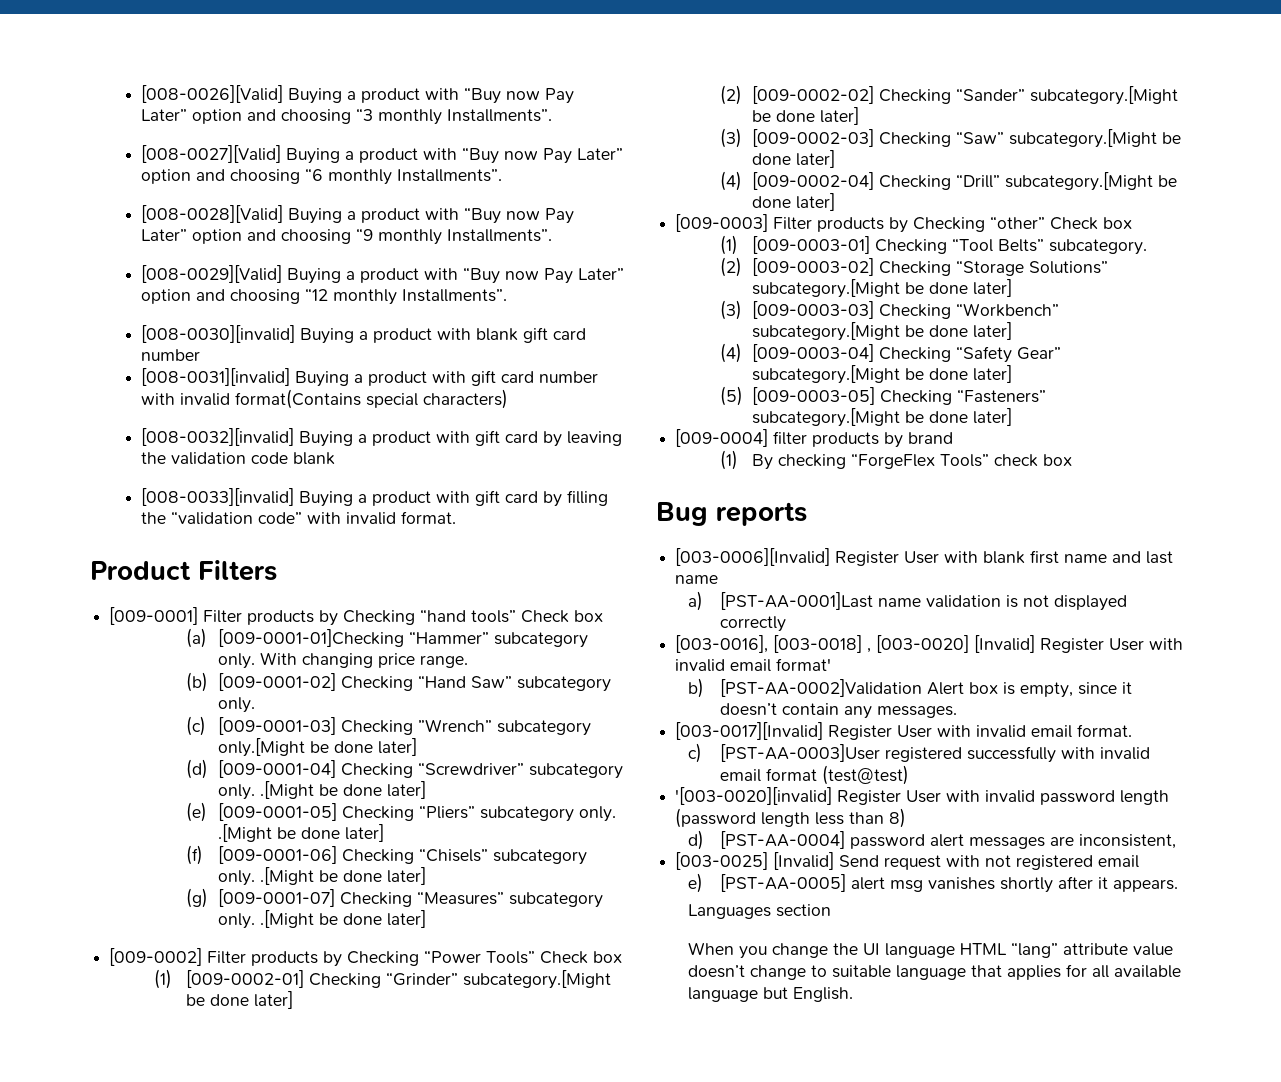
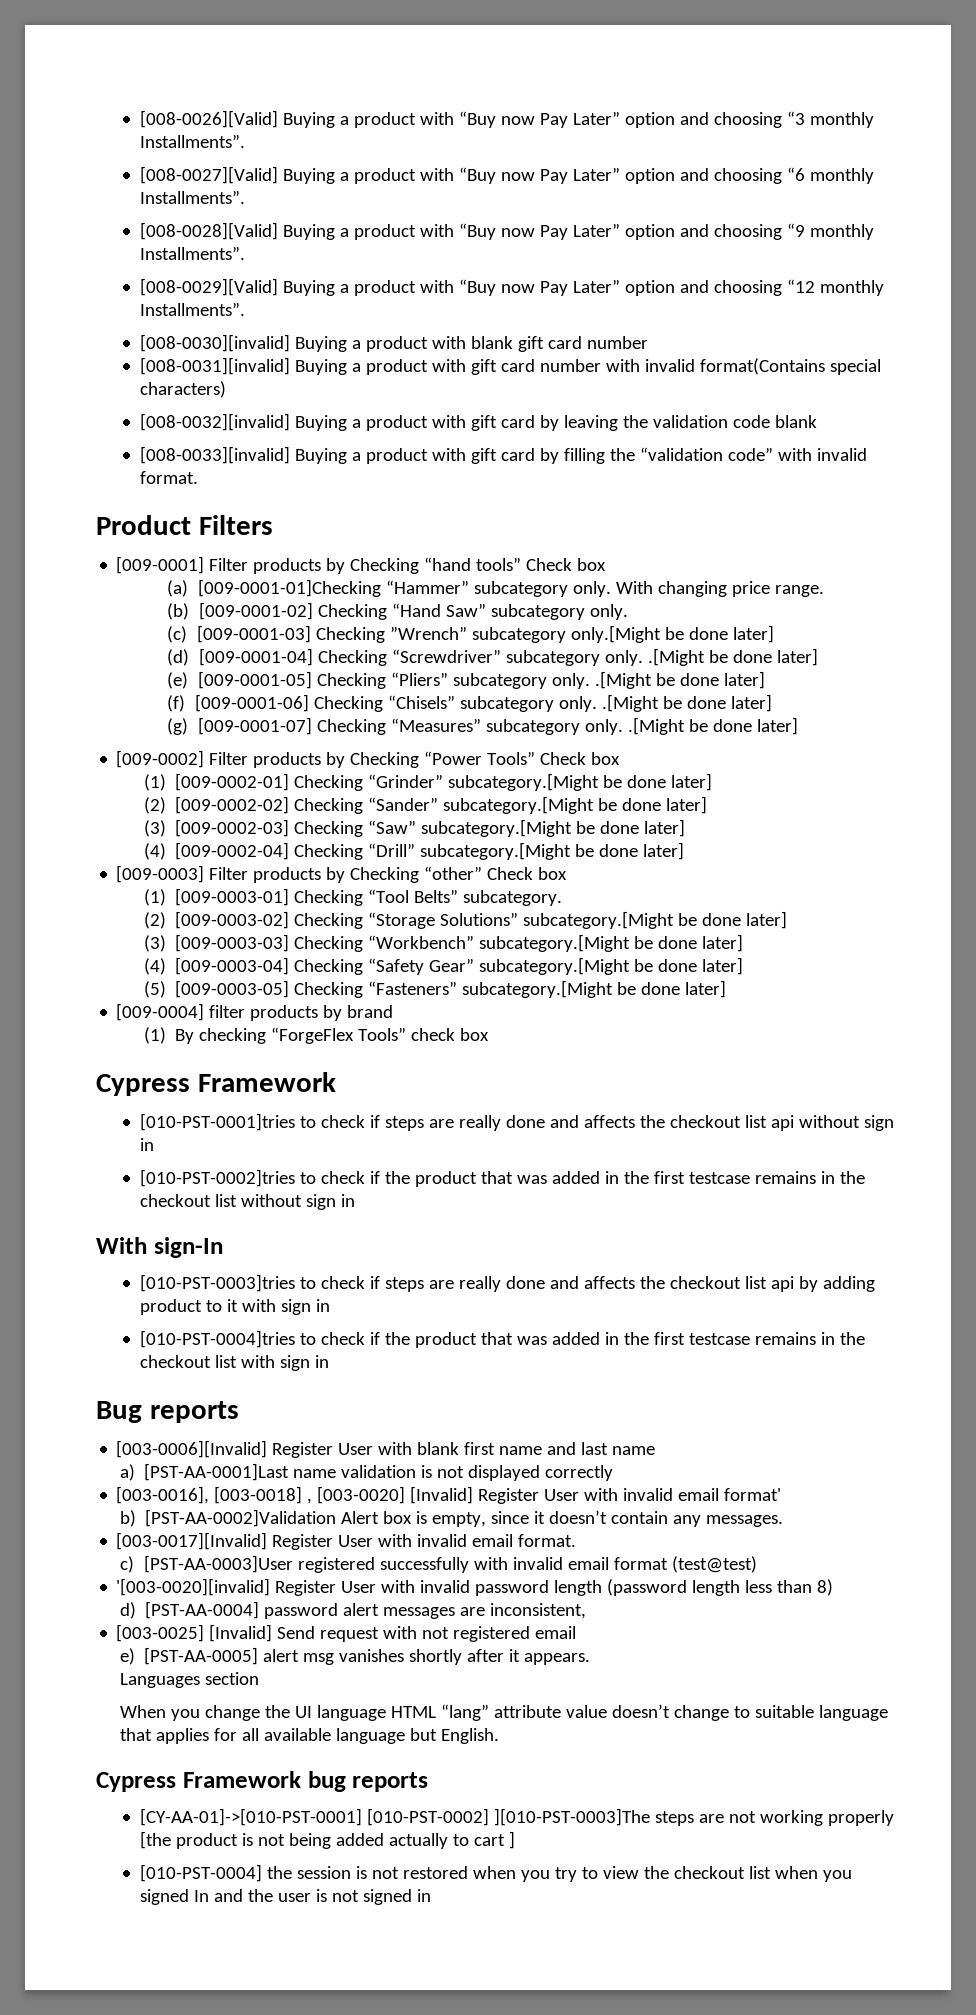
(1073, 460) none -> [96,1072,336,1096] [140,1113,895,1131] [140,1138,155,1151] [140,1169,866,1187] [140,1194,356,1210] [96,1237,223,1258] [140,1274,876,1292] [140,1299,331,1315] [140,1330,866,1348] [140,1355,330,1371] // Cypress Framework // [010-PST-0001]tries to check if steps are really done and affects the checkout list api without sign in // [010-PST-0002]tries to check if the product that was added in the first testcase remains in the checkout list without sign in // With sign-In // [010-PST-0003]tries to check if steps are really done and affects the checkout list api by adding product to it with sign in // [010-PST-0004]tries to check if the product that was added in the first testcase remains in the checkout list with sign in
(854, 994) none -> [96,1771,429,1792] [140,1808,895,1826] [140,1831,516,1849] [140,1864,853,1882] [140,1889,432,1905] // Cypress Framework bug reports // [CY-AA-01]->[010-PST-0001] [010-PST-0002] ][010-PST-0003]The steps are not working properly [the product is not being added actually to cart ] // [010-PST-0004] the session is not restored when you try to view the checkout list when you signed In and the user is not signed in

